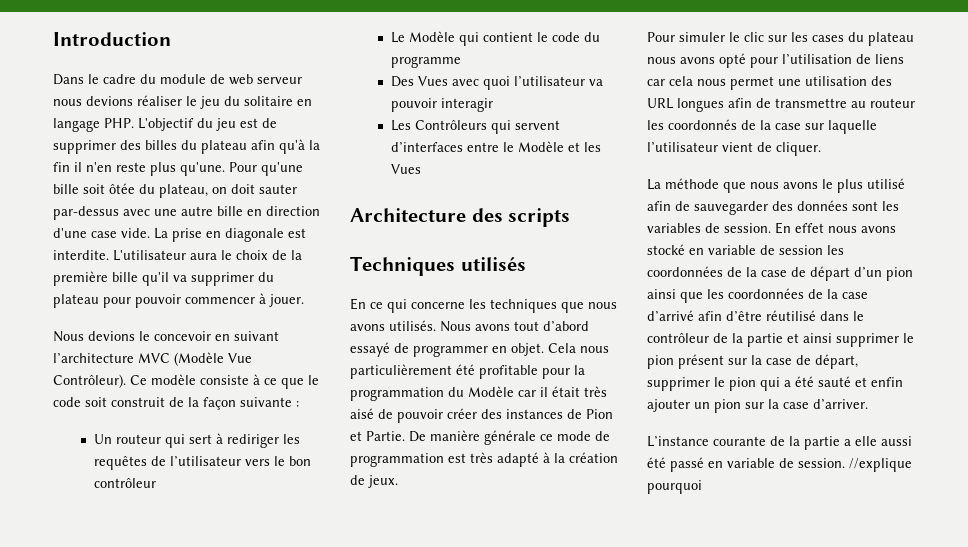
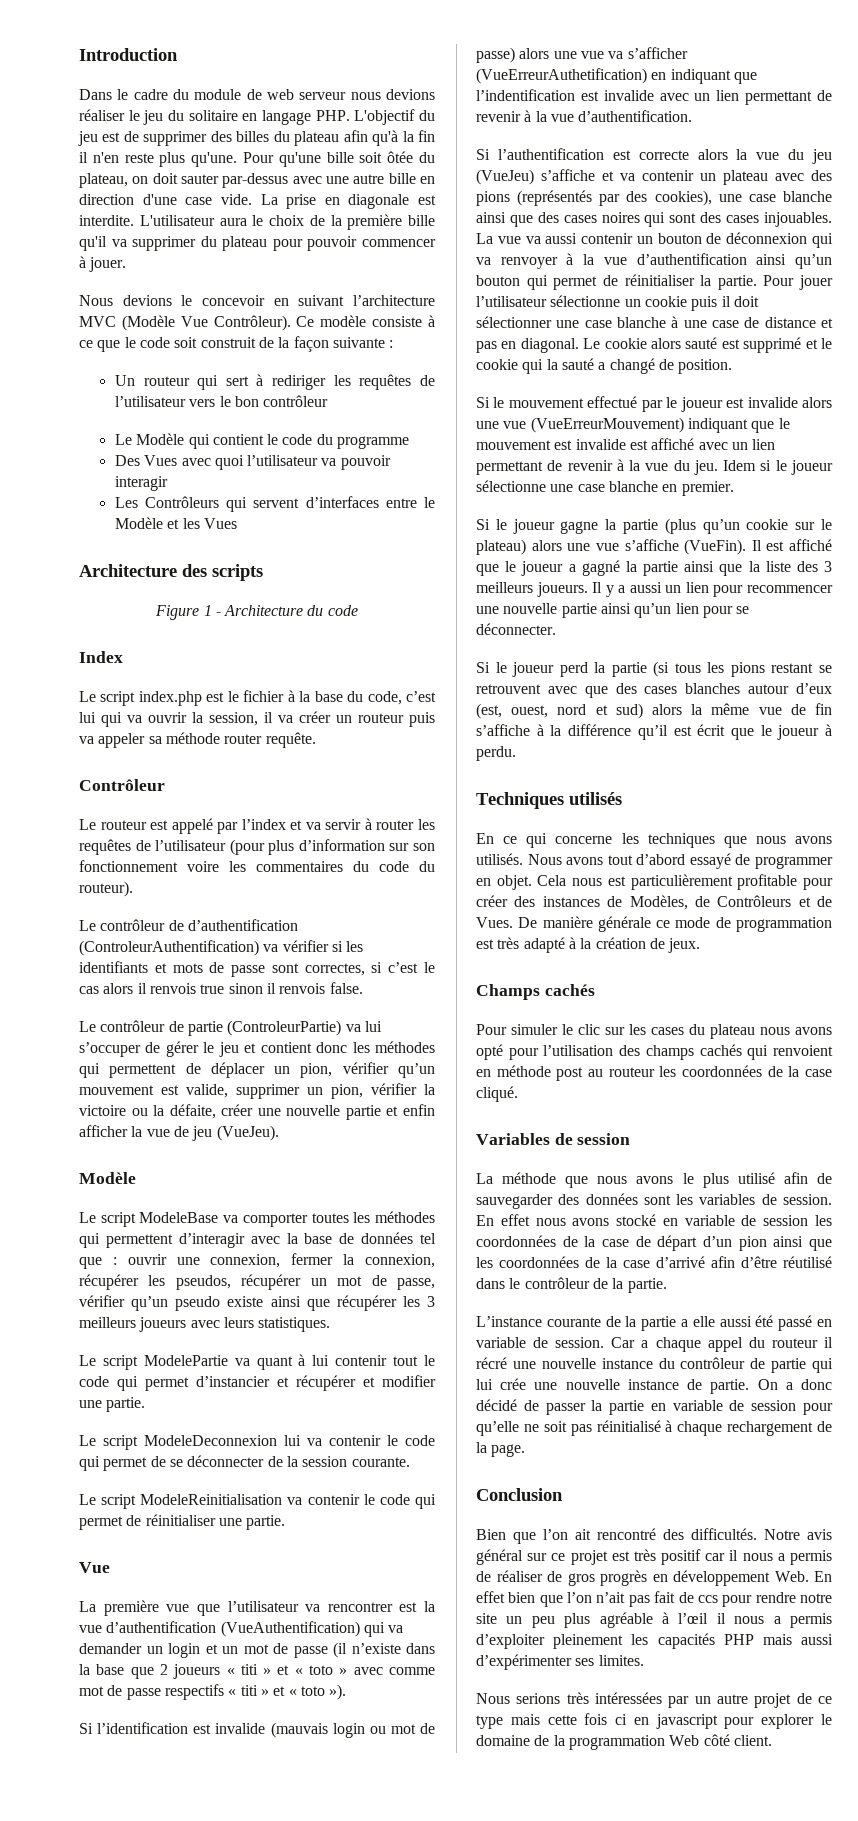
(571, 217) none -> [155,605,358,620] [79,651,123,663] [79,690,437,706] [79,711,435,727] [79,732,316,748] [79,779,165,791] [79,818,436,834] [79,839,435,855] [79,860,435,872] [79,881,133,897] [79,919,298,931] [79,940,364,956] [79,961,435,977] [79,982,363,994] [79,1020,382,1036] [79,1041,436,1057] [79,1062,435,1078] [79,1083,435,1099] [79,1104,435,1120] [79,1125,279,1141] [79,1172,136,1184] [79,1211,436,1227] [79,1232,436,1248] [79,1253,435,1269] [79,1274,435,1290] [79,1295,435,1311] [79,1317,331,1332] [79,1354,436,1370] [79,1375,436,1391] [79,1397,146,1412] [79,1435,435,1450] [79,1455,410,1471] [79,1494,437,1509] [79,1514,286,1530] [79,1562,110,1573] [79,1600,435,1616] [79,1621,404,1637] [79,1642,435,1658] [79,1664,436,1679] [79,1684,347,1700] [79,1722,435,1738] [476,47,688,63] [476,68,757,84] [476,89,832,105] [476,110,693,122] [476,148,832,164] [476,169,832,185] [476,190,832,206] [476,212,832,227] [476,232,833,248] [476,253,832,269] [476,274,833,290] [476,295,759,311] [476,316,833,328] [476,337,832,353] [476,358,733,374] [476,396,832,412] [476,417,790,433] [476,438,776,450] [476,459,833,475] [476,480,734,496] [476,518,832,534] [476,539,832,555] [476,560,832,576] [476,582,833,597] [476,603,750,618] [476,623,556,635] [476,661,833,677] [476,683,832,698] [476,703,832,719] [476,724,832,740] [476,746,516,761] // Figure 1 - Architecture du code // Index // Le script index.php est le fichier à la base du code, c’est lui qui va ouvrir la session, il va créer un routeur puis va appeler sa méthode router requête. // Contrôleur // Le routeur est appelé par l’index et va servir à router les requêtes de l’utilisateur (pour plus d’information sur son fonctionnement voire les commentaires du code du routeur). // Le contrôleur de d’authentification (ControleurAuthentification) va vérifier si les identifiants et mots de passe sont correctes, si c’est le cas alors il renvois true sinon il renvois false. // Le contrôleur de partie (ControleurPartie) va lui s’occuper de gérer le jeu et contient donc les méthodes qui permettent de déplacer un pion, vérifier qu’un mouvement est valide, supprimer un pion, vérifier la victoire ou la défaite, créer une nouvelle partie et enfin afficher la vue de jeu (VueJeu). // Modèle // Le script ModeleBase va comporter toutes les méthodes qui permettent d’interagir avec la base de données tel que : ouvrir une connexion, fermer la connexion, récupérer les pseudos, récupérer un mot de passe, vérifier qu’un pseudo existe ainsi que récupérer les 3 meilleurs joueurs avec leurs statistiques. // Le script ModelePartie va quant à lui contenir tout le code qui permet d’instancier et récupérer et modifier une partie. // Le script ModeleDeconnexion lui va contenir le code qui permet de se déconnecter de la session courante. // Le script ModeleReinitialisation va contenir le code qui permet de réinitialiser une partie. // Vue // La première vue que l’utilisateur va rencontrer est la vue d’authentification (VueAuthentification) qui va demander un login et un mot de passe (il n’existe dans la base que 2 joueurs « titi » et « toto » avec comme mot de passe respectifs « titi » et « toto »). // Si l’identification est invalide (mauvais login ou mot de passe) alors une vue va s’afficher (VueErreurAuthetification) en indiquant que l’indentification est invalide avec un lien permettant de revenir à la vue d’authentification. // Si l’authentification est correcte alors la vue du jeu (VueJeu) s’affiche et va contenir un plateau avec des pions (représentés par des cookies), une case blanche ainsi que des cases noires qui sont des cases injouables. La vue va aussi contenir un bouton de déconnexion qui va renvoyer à la vue d’authentification ainsi qu’un bouton qui permet de réinitialiser la partie. Pour jouer l’utilisateur sélectionne un cookie puis il doit sélectionner une case blanche à une case de distance et pas en diagonal. Le cookie alors sauté est supprimé et le cookie qui la sauté a changé de position. // Si le mouvement effectué par le joueur est invalide alors une vue (VueErreurMouvement) indiquant que le mouvement est invalide est affiché avec un lien permettant de revenir à la vue du jeu. Idem si le joueur sélectionne une case blanche en premier. // Si le joueur gagne la partie (plus qu’un cookie sur le plateau) alors une vue s’affiche (VueFin). Il est affiché que le joueur a gagné la partie ainsi que la liste des 3 meilleurs joueurs. Il y a aussi un lien pour recommencer une nouvelle partie ainsi qu’un lien pour se déconnecter. // Si le joueur perd la partie (si tous les pions restant se retrouvent avec que des cases blanches autour d’eux (est, ouest, nord et sud) alors la même vue de fin s’affiche à la différence qu’il est écrit que le joueur à perdu.
[350,364,585,379] [350,386,607,401] [350,408,613,423] [350,431,405,441] particulièrement été profitable pour la programmation du Modèle car il était très aisé de pouvoir créer des instances de Pion et Partie. -> [607,874,833,890] [476,895,832,910] [476,917,513,928] est particulièrement profitable pour créer des instances de Modèles, de Contrôleurs et de Vues.
(398, 481) none -> [476,984,595,1000] // Champs cachés
[856,54,904,64] [647,76,892,90] [647,98,847,112] de liens car cela nous permet une utilisation des URL longues afin de transmettre -> [619,1044,833,1060] [476,1065,584,1081] des champs cachés qui renvoient en méthode post
[668,119,877,134] [647,142,821,156] coordonnés de la case sur laquelle l’utilisateur vient de cliquer. -> [682,1065,832,1077] [476,1086,518,1102] [476,1133,631,1145] coordonnées de la case cliqué. // Variables de session
[747,333,914,347] [647,354,858,369] [647,376,903,391] [647,399,868,413] partie et ainsi supprimer le pion présent sur la case de départ, supprimer le pion qui a été sauté et enfin ajouter un pion sur la case d’arriver. -> [627,1278,667,1293] partie.
[849,458,912,472] [647,480,702,494] //explique pourquoi -> [611,1337,833,1352] [476,1357,833,1373] [476,1378,832,1394] [476,1399,833,1415] [476,1420,832,1436] [476,1442,526,1457] [476,1488,563,1501] [476,1528,832,1544] [476,1549,832,1565] [476,1570,832,1586] [476,1591,832,1607] [476,1612,832,1628] [476,1633,833,1649] [476,1654,644,1670] [476,1692,832,1708] [476,1713,832,1729] [476,1734,772,1750] Car a chaque appel du routeur il récré une nouvelle instance du contrôleur de partie qui lui crée une nouvelle instance de partie. On a donc décidé de passer la partie en variable de session pour qu’elle ne soit pas réinitialisé à chaque rechargement de la page. // Conclusion // Bien que l’on ait rencontré des difficultés. Notre avis général sur ce projet est très positif car il nous a permis de réaliser de gros progrès en développement Web. En effet bien que l’on n’ait pas fait de ccs pour rendre notre site un peu plus agréable à l’œil il nous a permis d’exploiter pleinement les capacités PHP mais aussi d’expérimenter ses limites. // Nous serions très intéressées par un autre projet de ce type mais cette fois ci en javascript pour explorer le domaine de la programmation Web côté client.

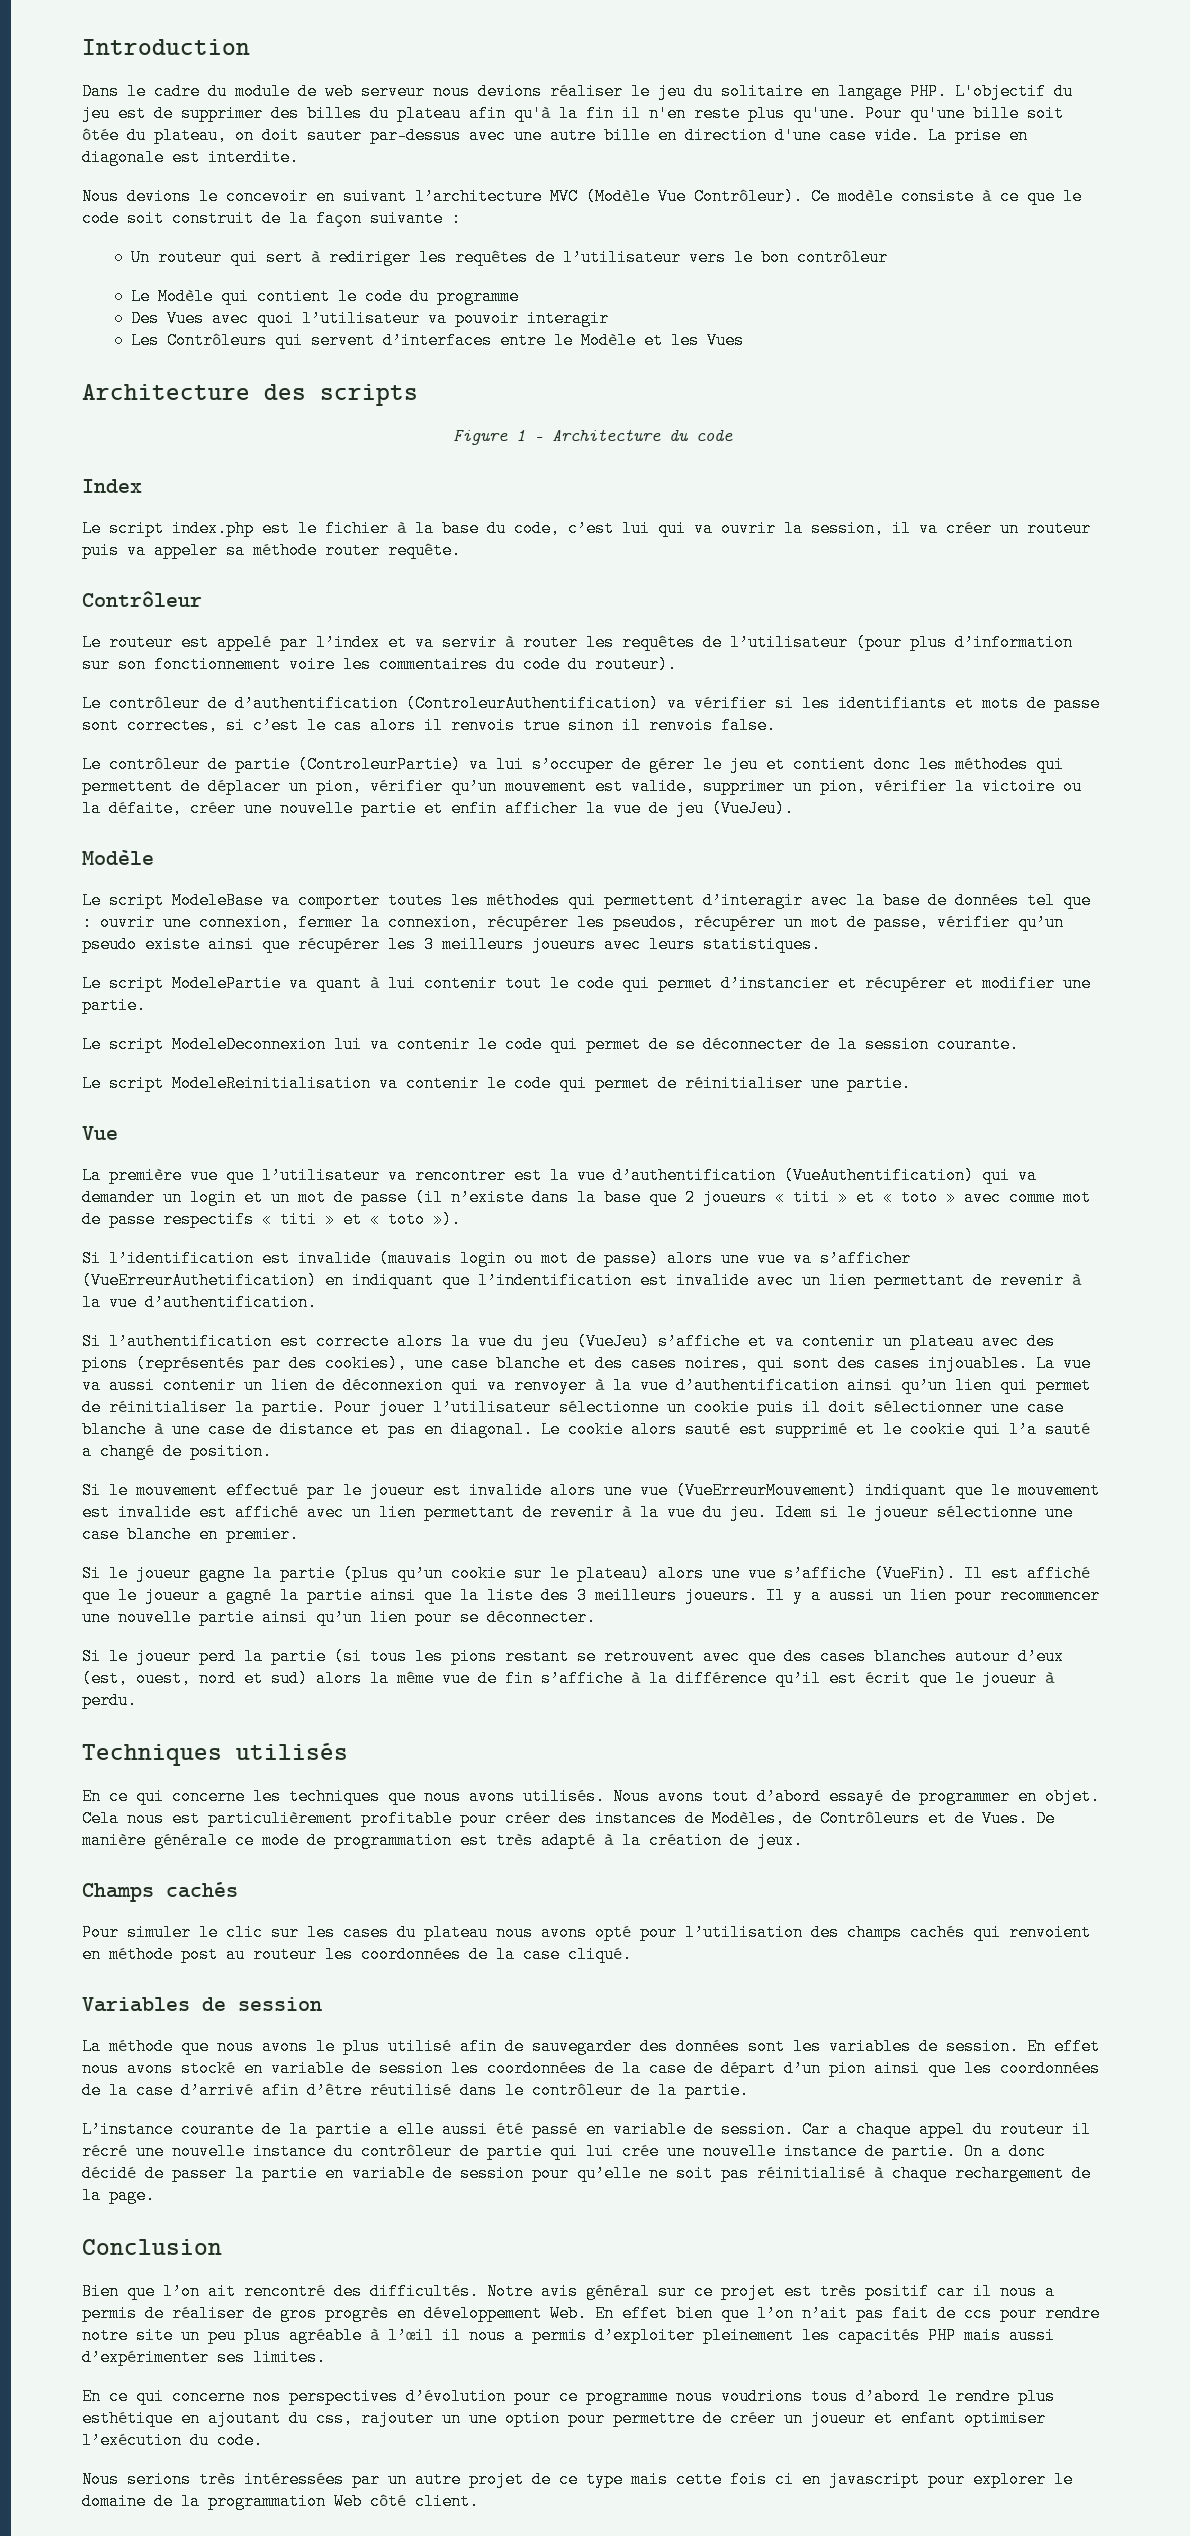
[139,214,435,230] [79,236,436,251] [79,256,127,272] L'utilisateur aura le choix de la première bille qu'il va supprimer du plateau pour pouvoir commencer à jouer. -> (299, 157) none
[476,212,640,227] ainsi que des cases noires -> [568,1355,749,1372] et des cases noires,
[657,233,702,244] bouton -> [271,1377,308,1394] lien
[476,275,520,286] bouton -> [955,1377,992,1394] lien
[546,359,558,370] la -> [1009,1421,1037,1438] l’a
(644, 1660) none -> [82,2388,1055,2405] [82,2410,1046,2427] [82,2432,263,2449] // En ce qui concerne nos perspectives d’évolution pour ce programme nous voudrions tous d’abord le rendre plus esthétique en ajoutant du css, rajouter un une option pour permettre de créer un joueur et enfant optimiser l’exécution du code.

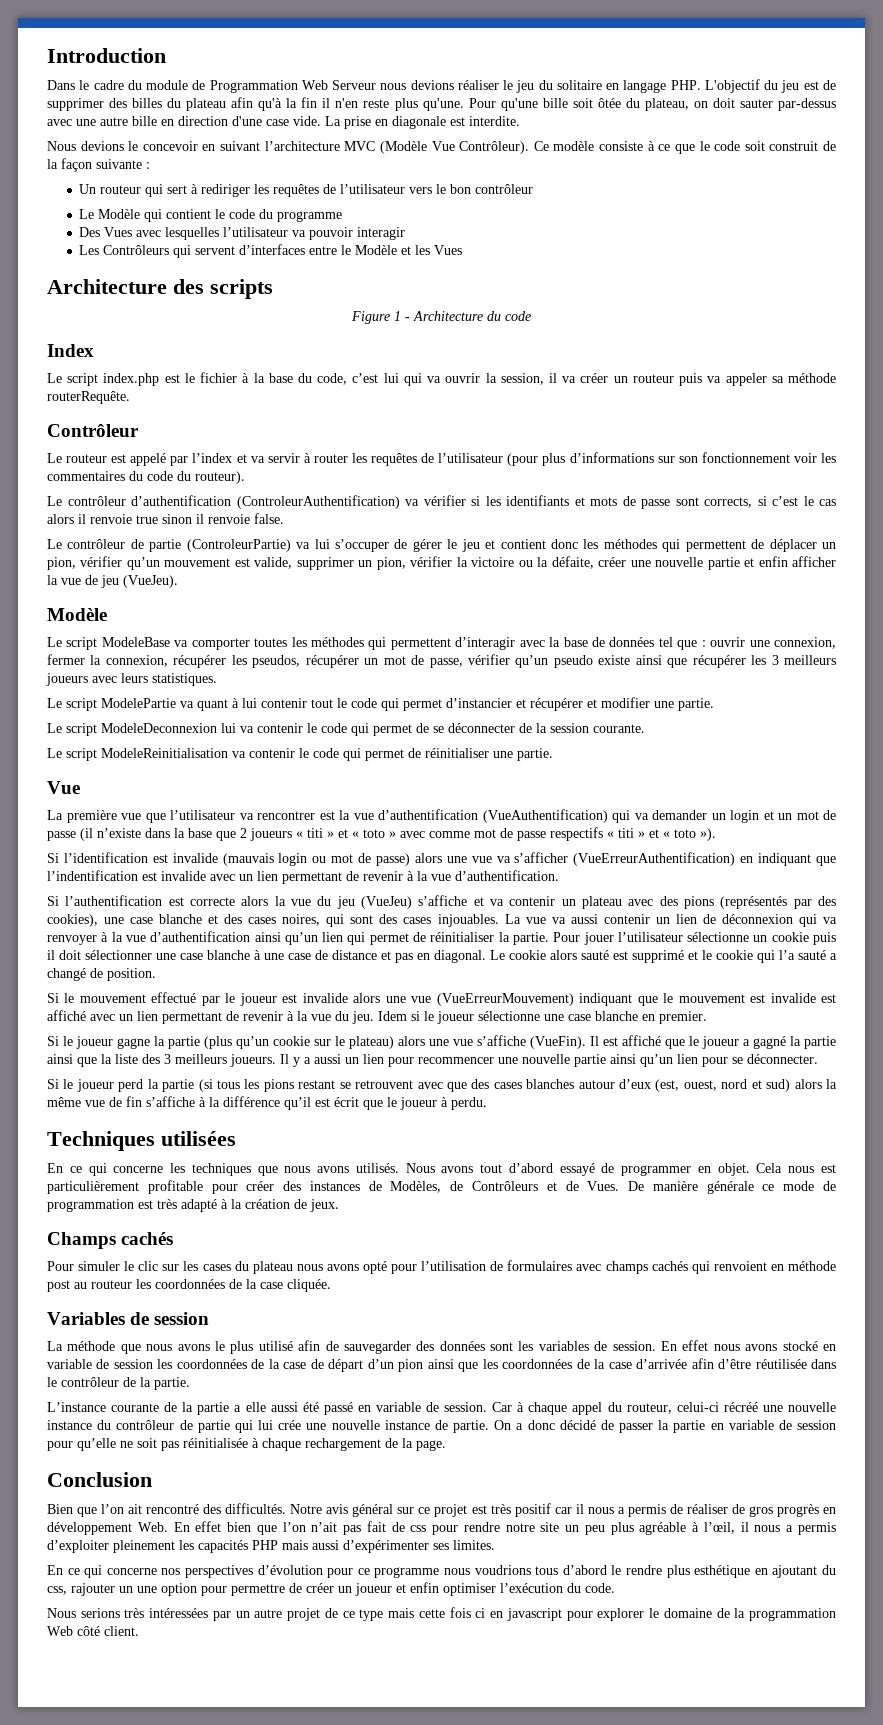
[325,83,425,100] web serveur -> [209,80,377,93] Programmation Web Serveur
[257,310,295,327] quoi -> [165,227,220,240] lesquelles
[325,542,461,559] router requête. -> [47,391,130,404] routerRequête.
[955,634,1073,651] d’information -> [569,452,654,463] d’informations
[289,656,335,673] voire -> [793,453,817,463] voir
[208,695,227,712] de -> (126, 501) none
[127,717,218,734] correctes, -> [704,497,752,508] corrects,
[451,717,515,734] renvois -> [90,514,132,524] renvoie
[649,717,713,734] renvois -> [208,514,250,524] renvoie
[82,1272,317,1289] (VueErreurAuthetification) -> [573,852,736,866] (VueErreurAuthentification)
[236,1743,348,1760] utilisés -> [161,1131,236,1146] utilisées
[811,1924,839,1941] des -> [490,1260,602,1271] de formulaires avec
[568,1946,632,1963] cliqué. -> [287,1279,331,1292] cliquée.
[181,2082,253,2099] d’arrivé -> [636,1359,688,1369] d’arrivée
[370,2082,451,2099] réutilisé -> [755,1359,807,1369] réutilisée
[838,2121,848,2138] a -> [517,1402,525,1412] à
[1000,2121,1091,2138] [82,2143,127,2160] routeur il récré -> [626,1402,758,1414] routeur, celui-ci récréé
[757,2165,865,2182] réinitialisé -> [183,1438,248,1448] réinitialisée
[964,2305,992,2322] ccs -> [410,1525,427,1532] css
[388,2327,434,2344] l’œil -> [703,1522,735,1534] l’œil,
[901,2410,956,2427] enfant -> [410,1582,439,1593] enfin

